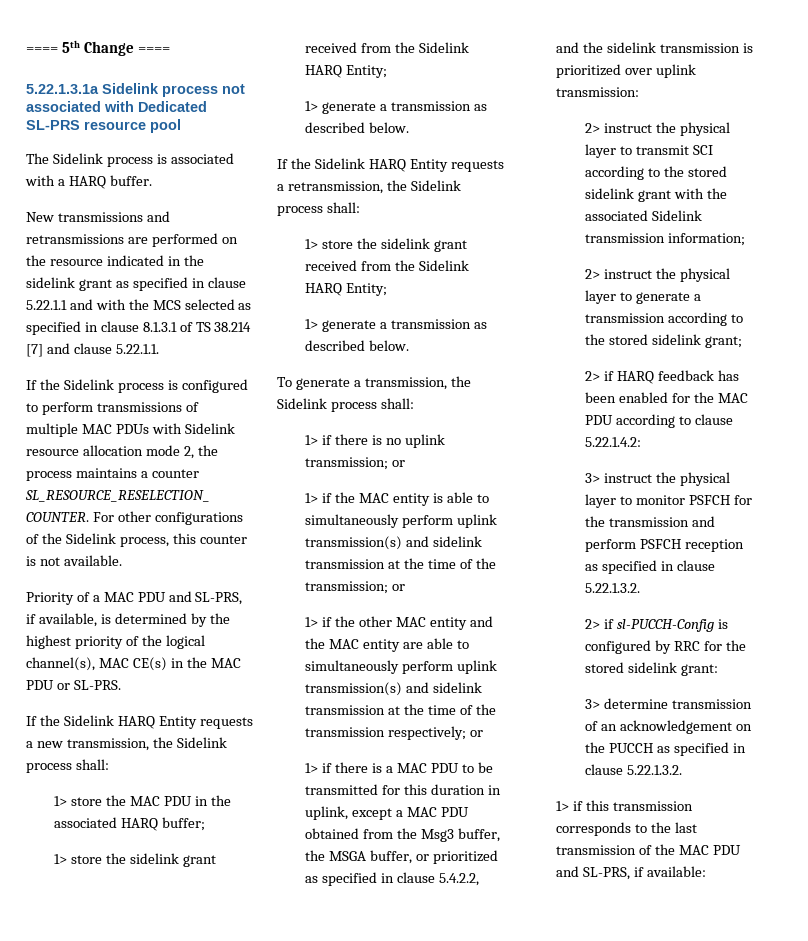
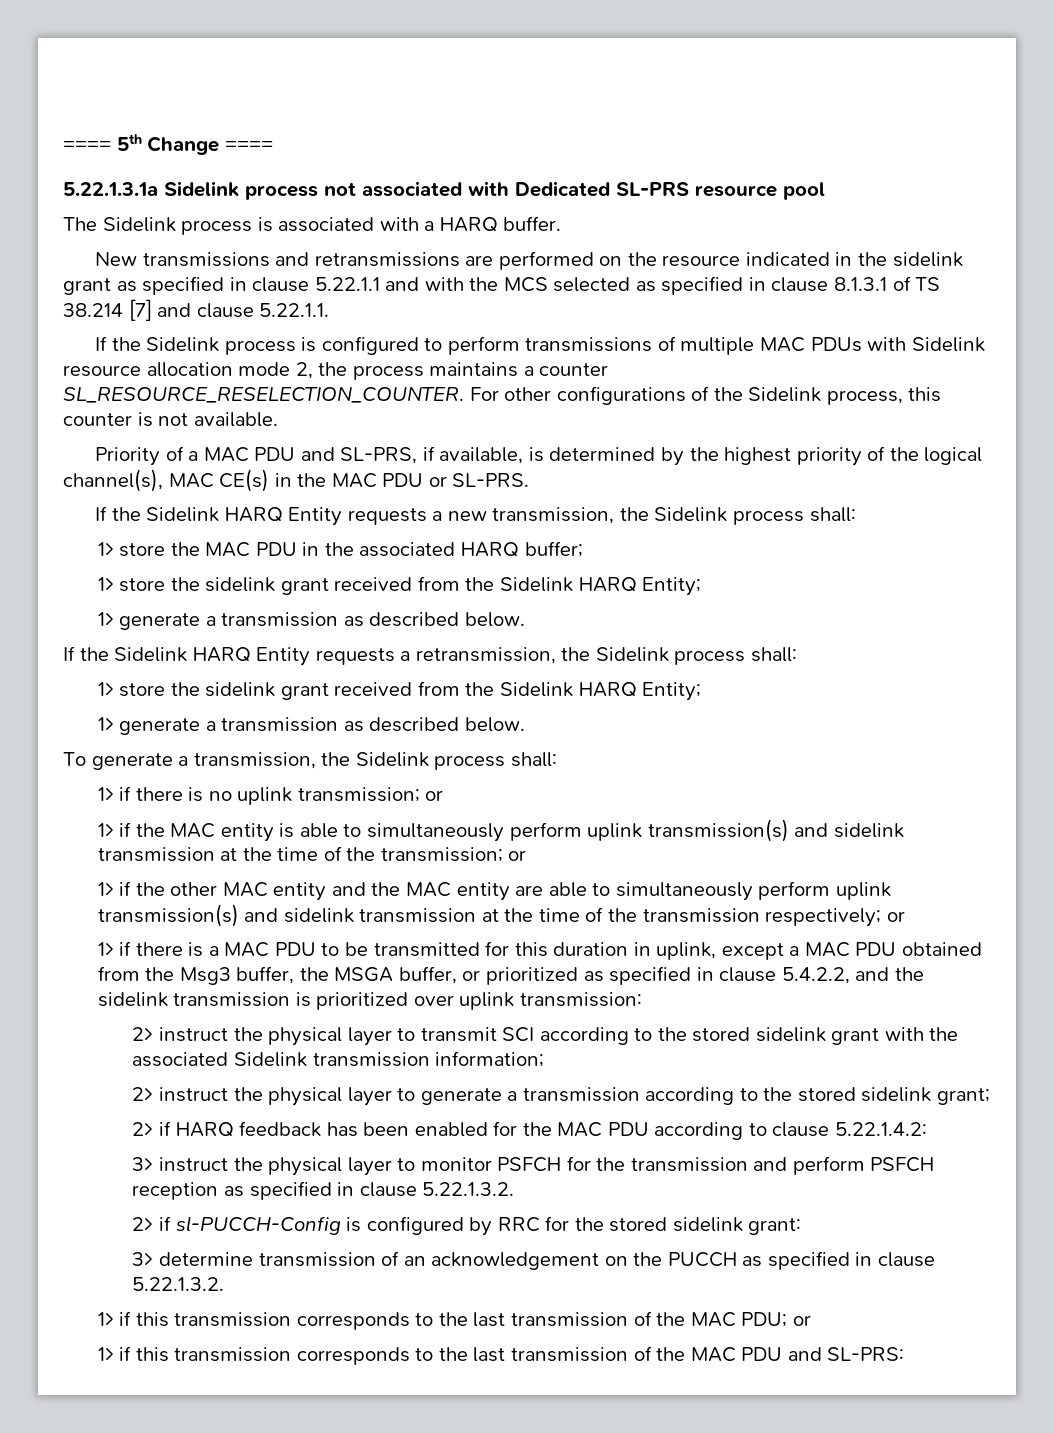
(682, 770) none -> [97,1311,811,1330] // 1> if this transmission corresponds to the last transmission of the MAC PDU; or
[583,866,707,880] SL-PRS, if available: -> [827,1347,905,1361] SL-PRS:

